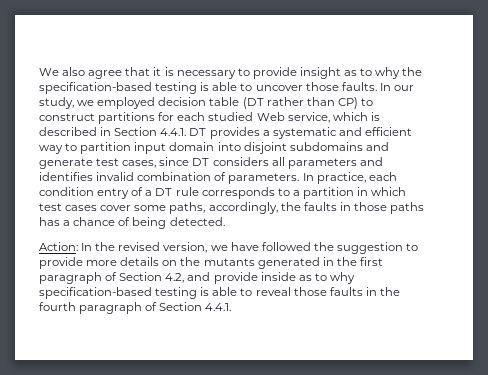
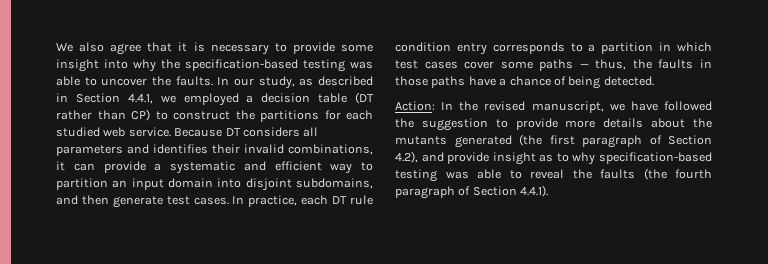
[299,67,373,79] insight as to -> [341,44,373,52] [56,59,128,72] some insight into
[200,82,210,91] is -> [350,61,373,69] was
[305,82,339,91] those -> [152,76,171,86] the
(74, 103) none -> [299,76,373,86] [56,93,153,104] as described in Section 4.4.1,
(156, 103) none -> [246,95,254,103] a
(95, 117) none -> [235,110,255,120] the
[256,112,380,123] [39,127,260,139] Web service, which is described in Section 4.4.1. DT provides -> [103,127,319,137] [56,144,373,156] [56,161,146,173] web service. Because DT considers all parameters and identifies their invalid combinations, it can provide
(132, 148) none -> [112,180,128,188] an
[289,142,389,151] [39,157,383,169] [39,172,397,184] [39,187,199,199] subdomains and generate test cases, since DT considers all parameters and identifies invalid combination of parameters. In practice, each condition entry of a DT rule -> [296,178,373,189] [56,195,373,208] [395,42,487,55] subdomains, and then generate test cases. In practice, each DT rule condition entry
[169,202,278,214] paths, accordingly, -> [539,59,627,71] paths — thus,
[39,217,60,226] has -> [468,76,496,86] have
[163,242,208,253] version, -> [531,101,604,113] manuscript,
[162,260,178,266] on -> [651,118,686,128] about
[322,257,357,266] in the -> [519,134,542,146] (the
[165,273,185,283] 4.2, -> [395,151,418,163] 4.2),
[260,272,296,281] inside -> [492,152,536,165] insight
[200,287,210,296] is -> [445,171,469,179] was
[293,287,400,296] those faults in the -> [572,168,667,180] the faults (the
[205,303,232,311] 4.4.1. -> [520,185,549,197] 4.4.1).

